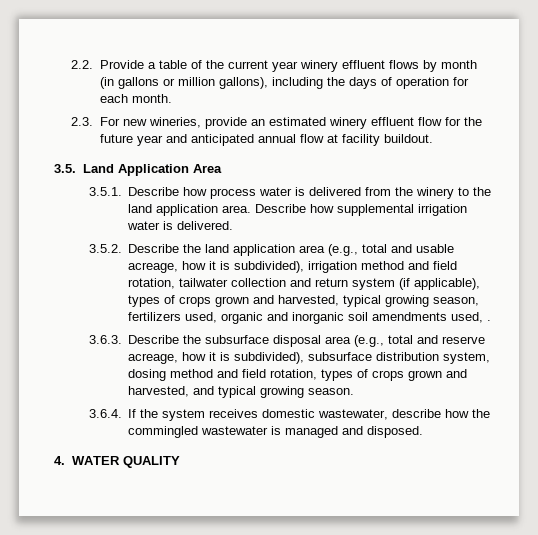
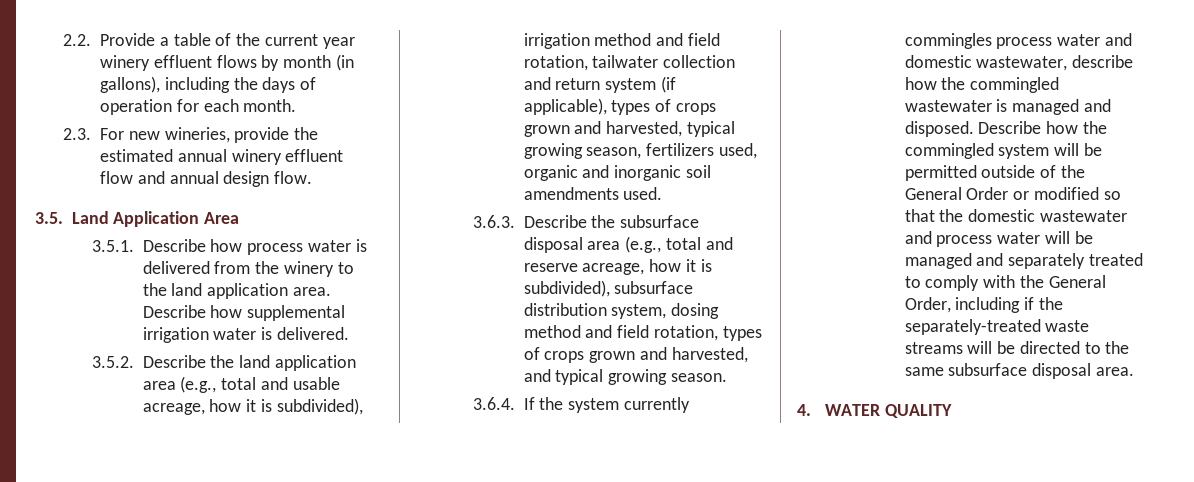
[117,77,215,89] gallons or million -> (354, 62) none
[250,117,482,129] [99,134,433,146] an estimated winery effluent flow for the future year and anticipated annual flow at facility buildout. -> [294,127,319,140] [100,149,344,165] [100,171,313,187] the estimated annual winery effluent flow and annual design flow.
[451,312,492,323] used, . -> [623,187,663,200] used.
[209,409,259,418] receives -> [623,397,690,413] [904,33,1132,49] currently commingles process water and
(424, 432) none -> [978,121,1107,134] [904,143,1102,159] [904,165,1085,181] [904,187,1121,200] [904,209,1127,222] [904,231,1093,247] [904,253,1143,269] [904,275,1106,291] [904,297,1063,313] [904,319,1090,335] [904,341,1130,354] [904,363,1134,379] Describe how the commingled system will be permitted outside of the General Order or modified so that the domestic wastewater and process water will be managed and separately treated to comply with the General Order, including if the separately-treated waste streams will be directed to the same subsurface disposal area.

